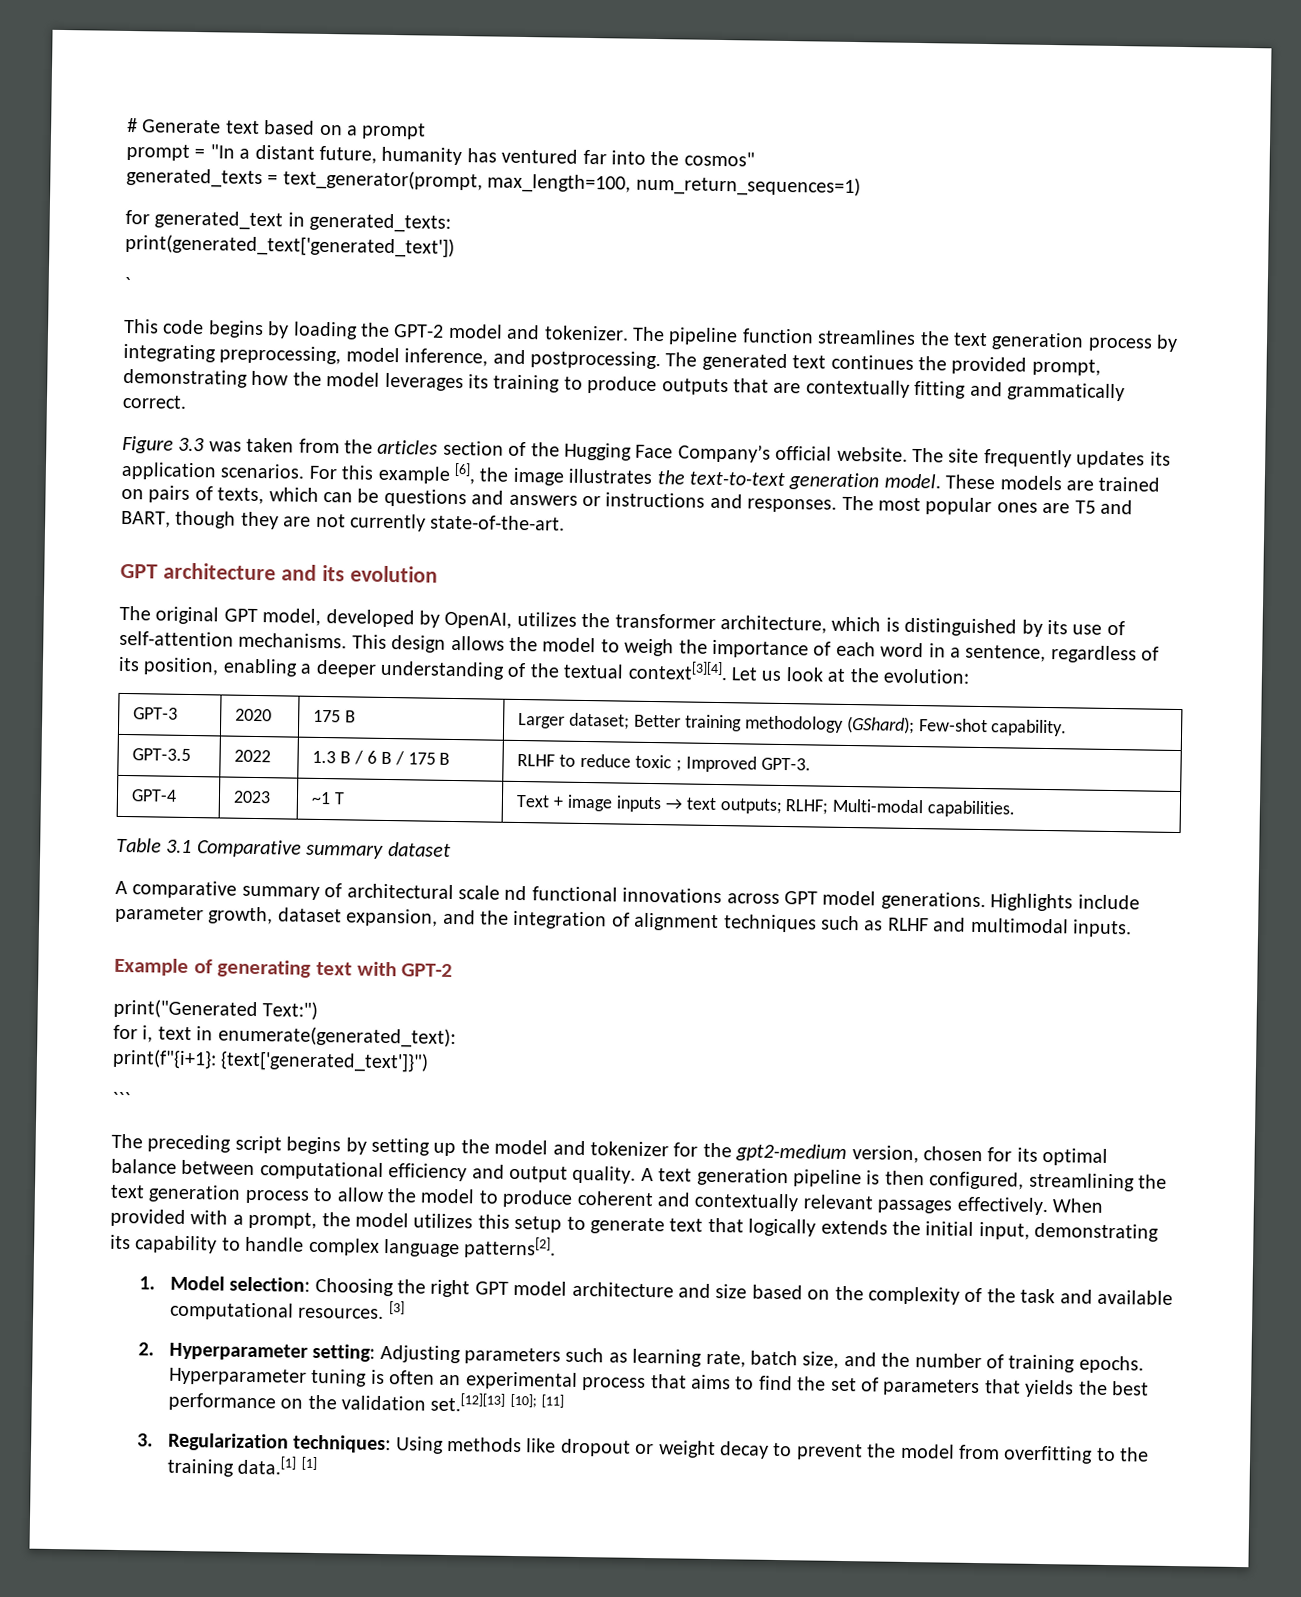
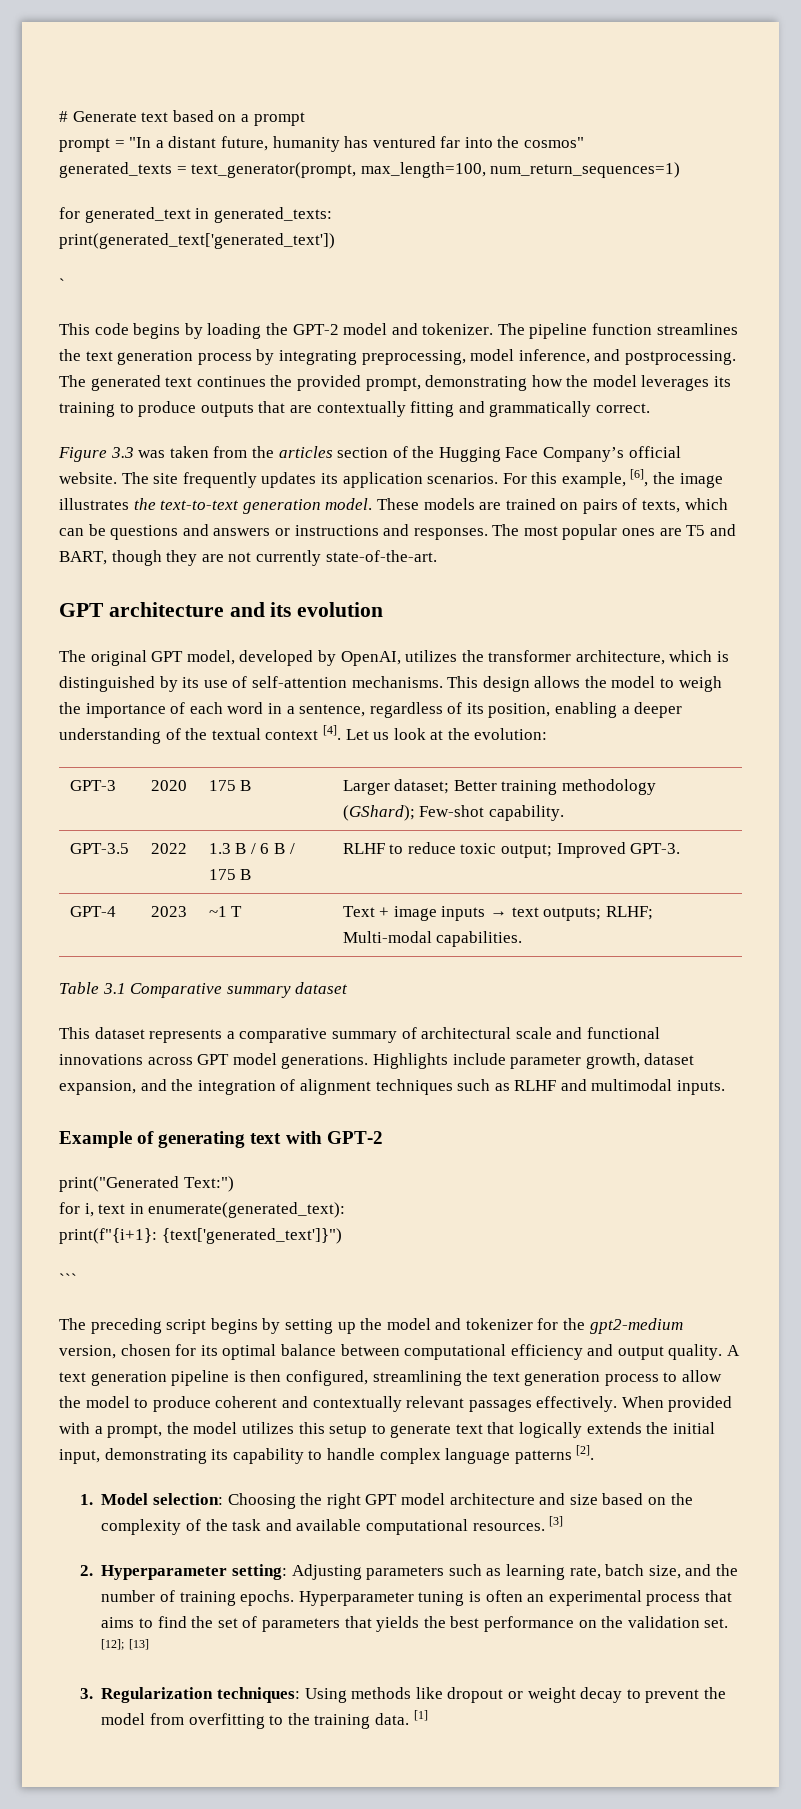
[377,465,451,484] example -> [561,472,626,488] example,
[627,660,728,681] context[3][4]. -> [265,725,341,740] context [4].
[675,759,682,772] ; -> [500,844,552,858] output;
[115,880,128,895] A -> [59,1027,235,1043] This dataset represents a
[504,885,528,901] nd -> [556,1027,583,1039] and
[464,1236,557,1259] patterns[2]. -> [514,1445,595,1464] patterns [2].
[430,1392,565,1412] set.[12][13] [10]; [11] -> [704,1618,729,1628] [101,1639,150,1650] set. [12]; [13]
[237,1455,297,1475] data.[1] -> [375,1713,410,1725] data.

